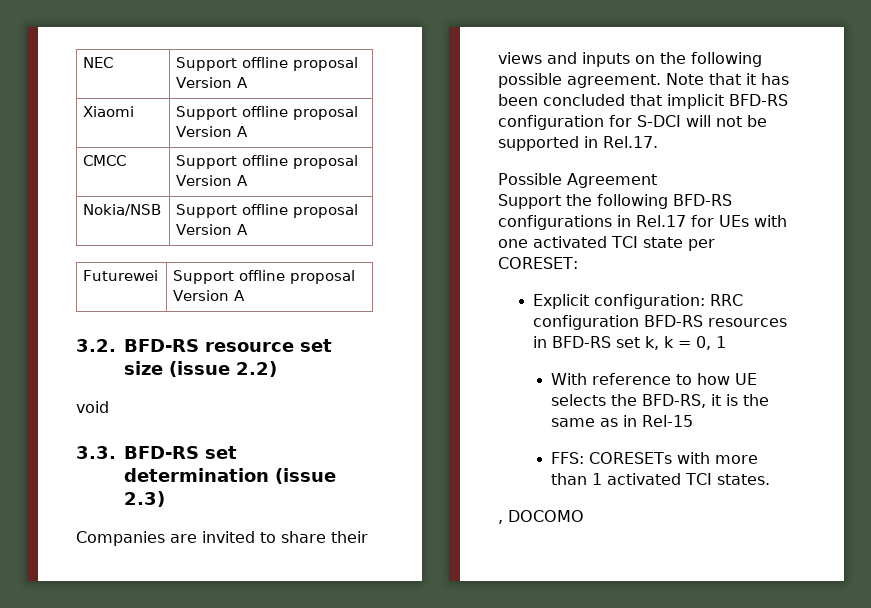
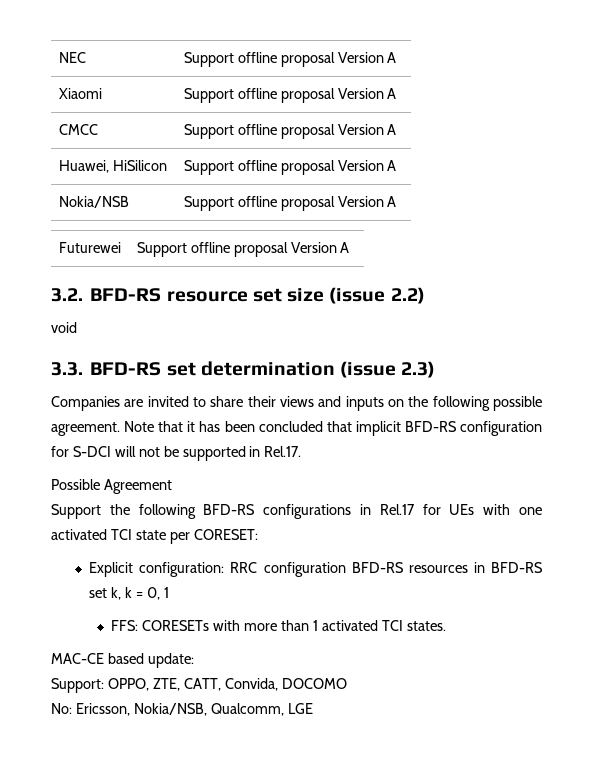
(249, 180) none -> [58,160,167,173] [183,160,397,175] // Huawei, HiSilicon | Support offline proposal Version A
[551,373,758,385] [551,394,770,408] [551,415,694,427] // With reference to how UE selects the BFD-RS, it is the same as in Rel-15 -> (169, 592) none
[498,510,584,524] , DOCOMO -> [51,653,194,668] [51,678,347,693] [51,703,313,716] MAC-CE based update: // Support: OPPO, ZTE, CATT, Convida, DOCOMO // No: Ericsson, Nokia/NSB, Qualcomm, LGE

